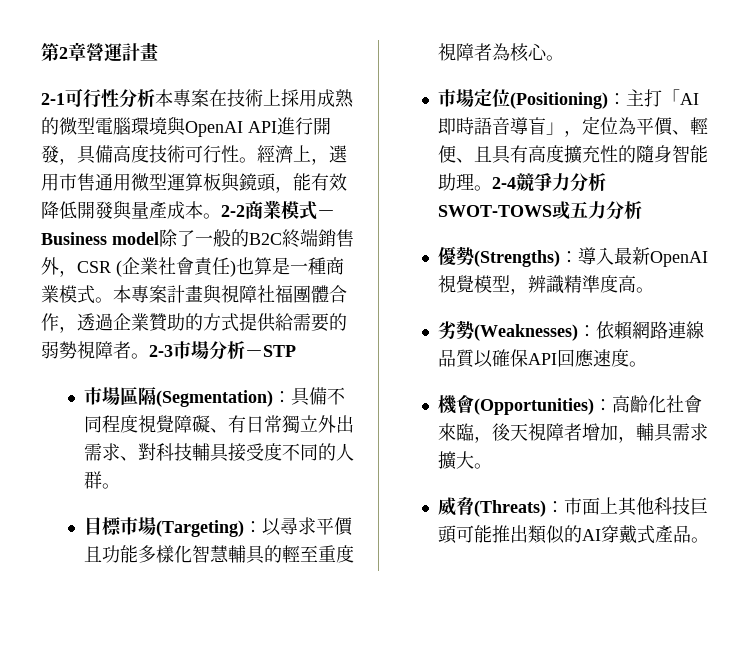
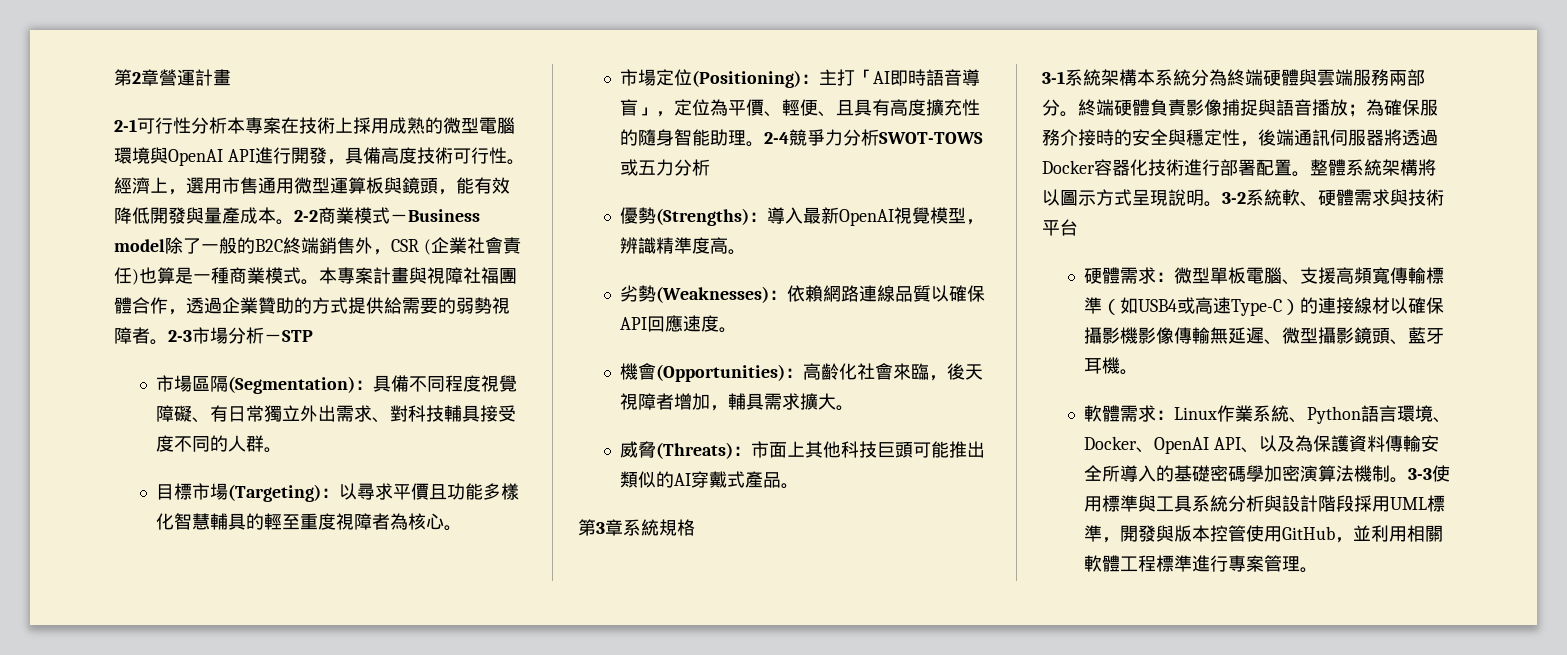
(709, 540) none -> [578,519,695,536] [1042,69,1425,86] [1042,99,1438,117] [1042,129,1438,147] [1042,159,1436,177] [1042,189,1444,207] [1042,219,1078,236] [1084,267,1445,285] [1084,297,1445,316] [1084,327,1445,345] [1084,357,1139,375] [1084,405,1452,424] [1084,435,1440,454] [1084,465,1451,483] [1084,495,1446,512] [1084,525,1444,543] [1084,555,1319,573] // 第3章系統規格 // 3-1系統架構本系統分為終端硬體與雲端服務兩部分。終端硬體負責影像捕捉與語音播放；為確保服務介接時的安全與穩定性，後端通訊伺服器將透過Docker容器化技術進行部署配置。整體系統架構將以圖示方式呈現說明。3-2系統軟、硬體需求與技術平台 // 硬體需求：微型單板電腦、支援高頻寬傳輸標準（如USB4或高速Type-C）的連接線材以確保攝影機影像傳輸無延遲、微型攝影鏡頭、藍牙耳機。 // 軟體需求：Linux作業系統、Python語言環境、Docker、OpenAI API、以及為保護資料傳輸安全所導入的基礎密碼學加密演算法機制。3-3使用標準與工具系統分析與設計階段採用UML標準，開發與版本控管使用GitHub，並利用相關軟體工程標準進行專案管理。

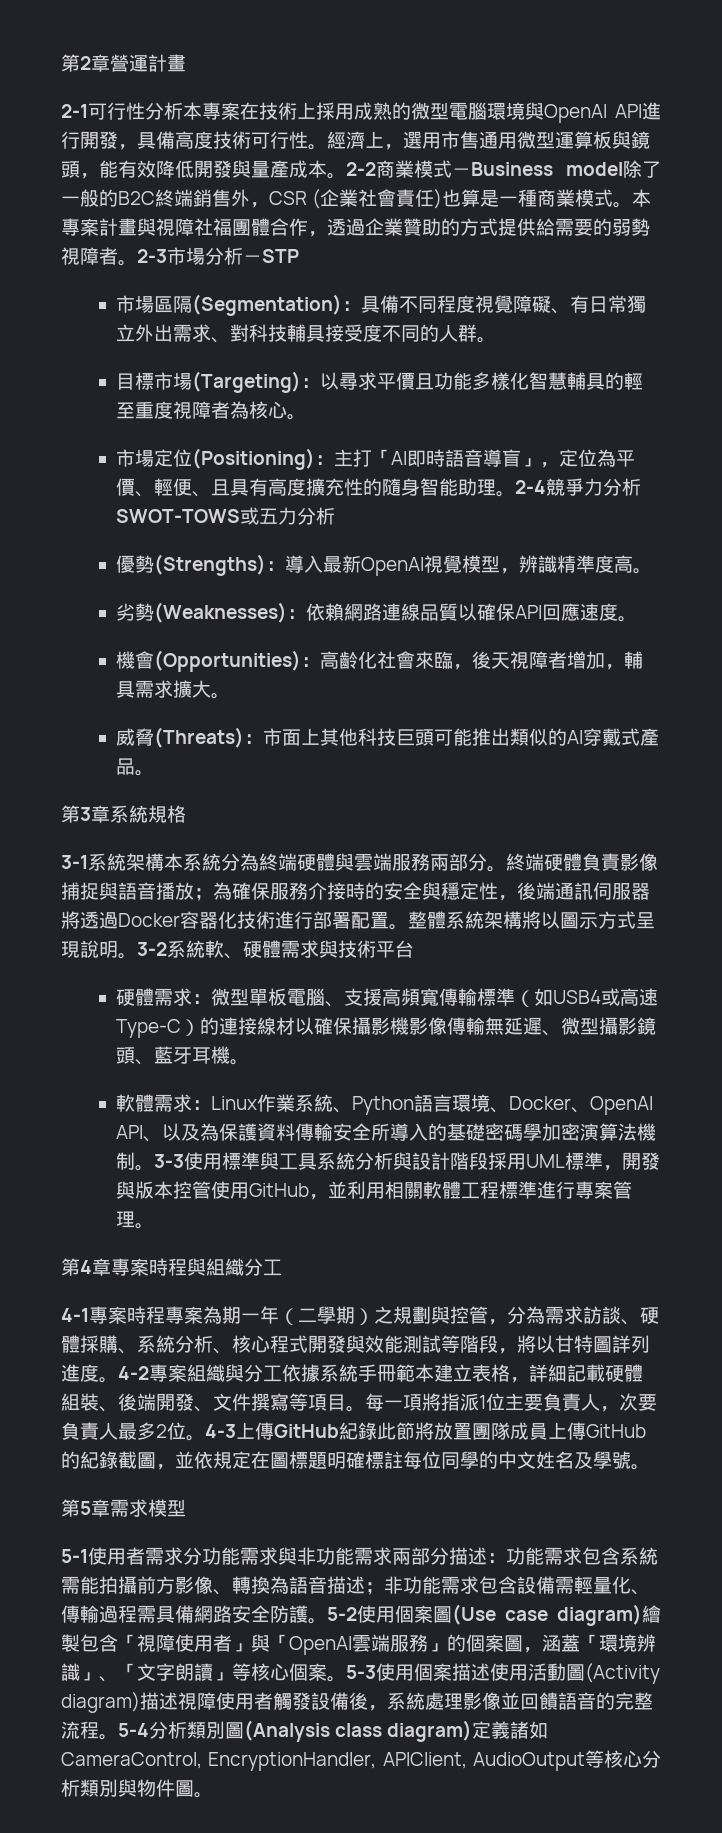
(1319, 570) none -> [61,1258,282,1276] [61,1306,659,1325] [61,1335,650,1354] [61,1364,643,1383] [61,1393,657,1412] [61,1422,646,1441] [61,1451,650,1470] [61,1499,186,1517] [61,1547,658,1565] [61,1576,650,1595] [61,1604,661,1626] [61,1634,656,1655] [61,1663,660,1684] [61,1692,653,1713] [61,1720,549,1742] [61,1750,661,1771] [61,1779,213,1798] // 第4章專案時程與組織分工 // 4-1專案時程專案為期一年（二學期）之規劃與控管，分為需求訪談、硬體採購、系統分析、核心程式開發與效能測試等階段，將以甘特圖詳列進度。4-2專案組織與分工依據系統手冊範本建立表格，詳細記載硬體組裝、後端開發、文件撰寫等項目。每一項將指派1位主要負責人，次要負責人最多2位。4-3上傳GitHub紀錄此節將放置團隊成員上傳GitHub的紀錄截圖，並依規定在圖標題明確標註每位同學的中文姓名及學號。 // 第5章需求模型 // 5-1使用者需求分功能需求與非功能需求兩部分描述：功能需求包含系統需能拍攝前方影像、轉換為語音描述；非功能需求包含設備需輕量化、傳輸過程需具備網路安全防護。5-2使用個案圖(Use case diagram)繪製包含「視障使用者」與「OpenAI雲端服務」的個案圖，涵蓋「環境辨識」、「文字朗讀」等核心個案。5-3使用個案描述使用活動圖(Activity diagram)描述視障使用者觸發設備後，系統處理影像並回饋語音的完整流程。5-4分析類別圖(Analysis class diagram)定義諸如CameraControl, EncryptionHandler, APIClient, AudioOutput等核心分析類別與物件圖。

